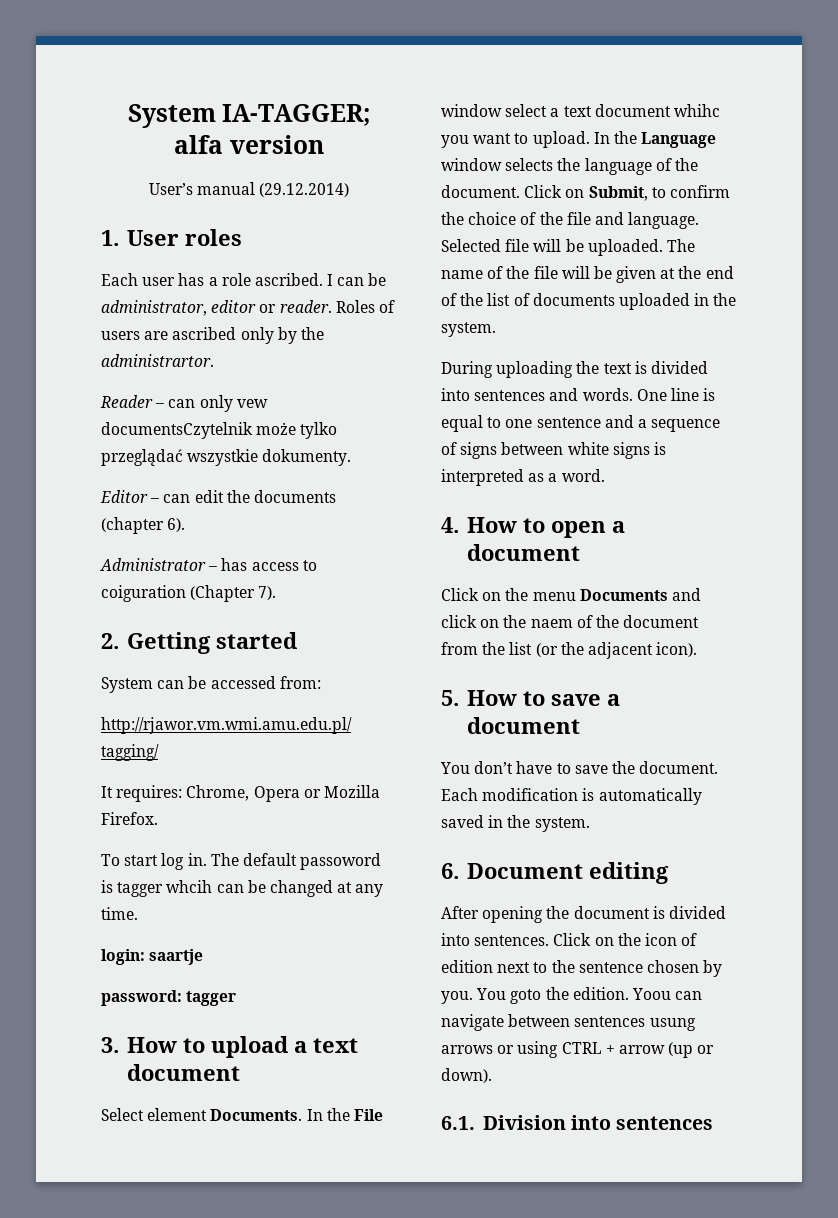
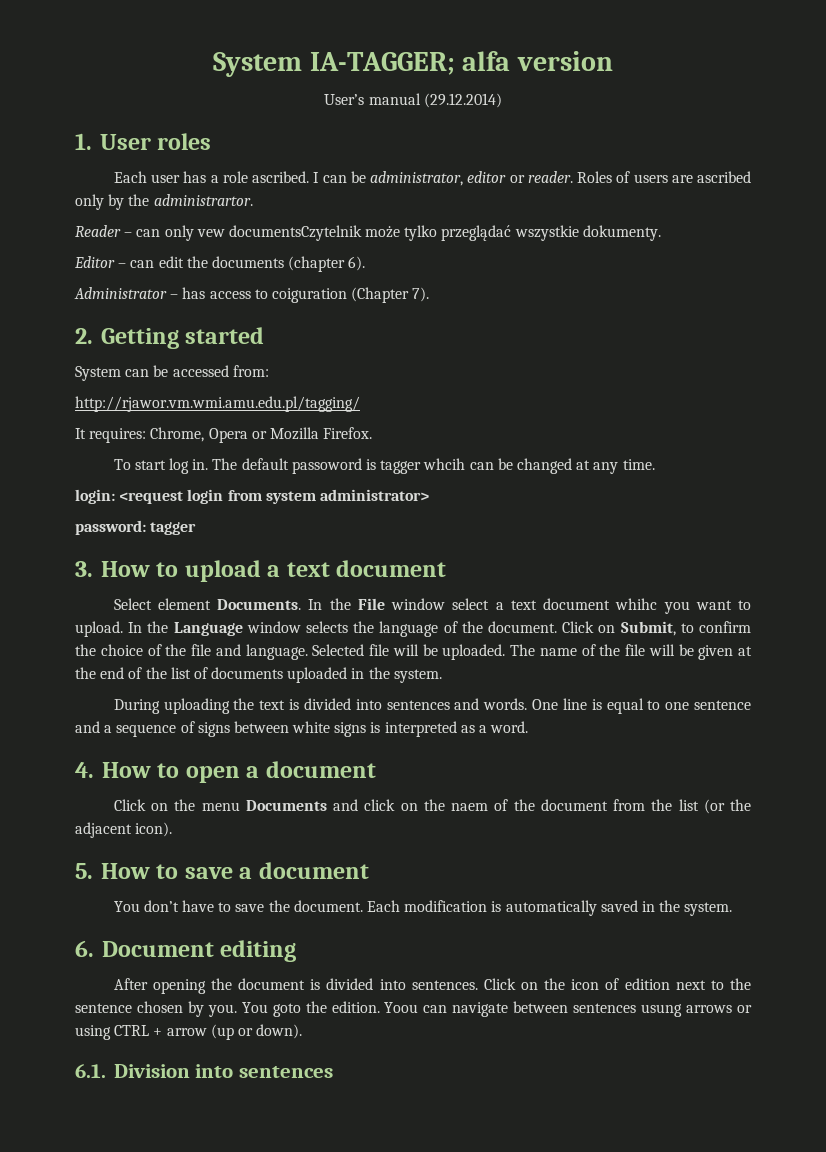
[149,949,204,965] saartje -> [119,489,429,504] <request login from system administrator>

